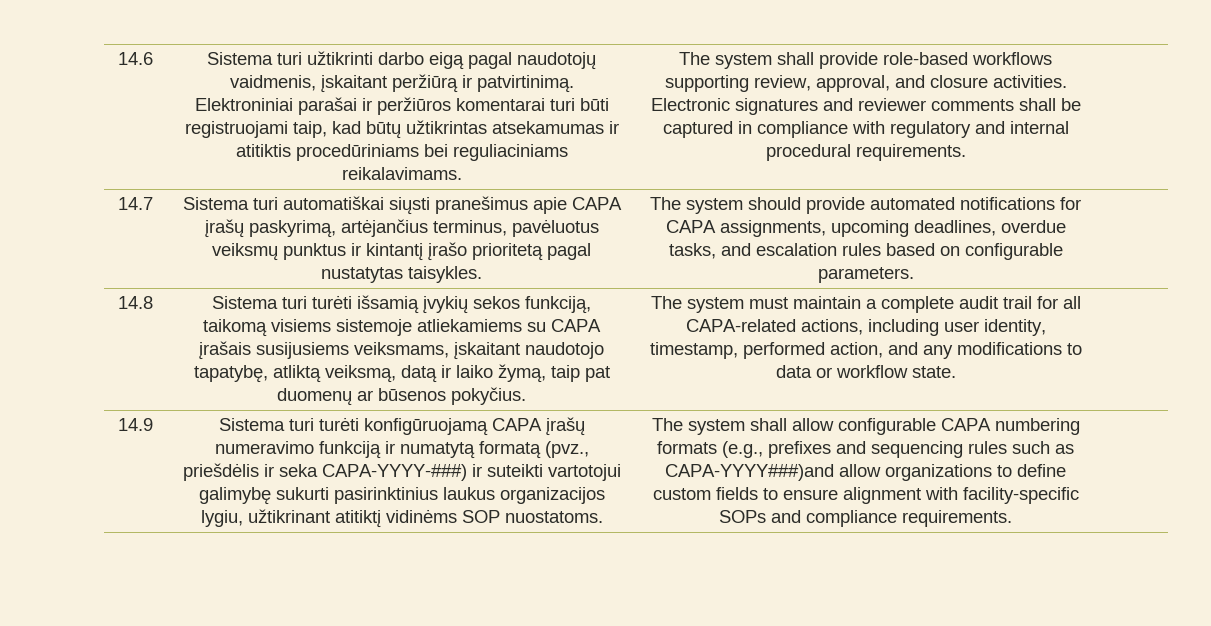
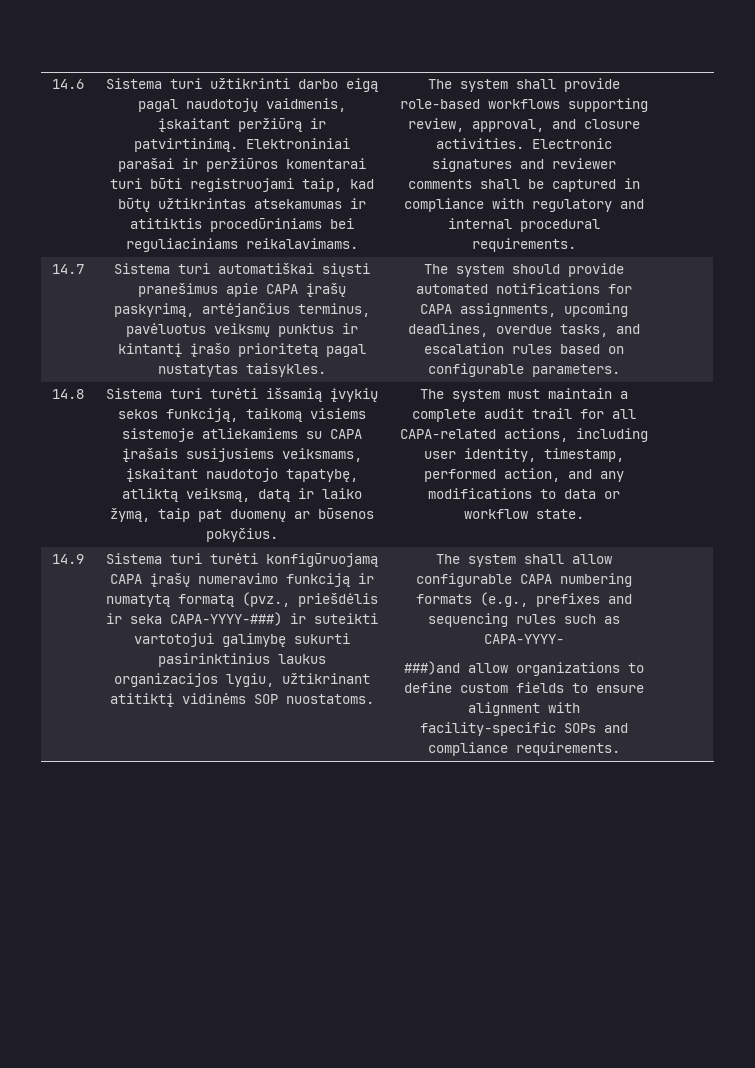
[664,464,834,481] CAPA-YYYY###)and -> [484,634,564,644] [404,661,460,675] CAPA-YYYY- // ###)and

